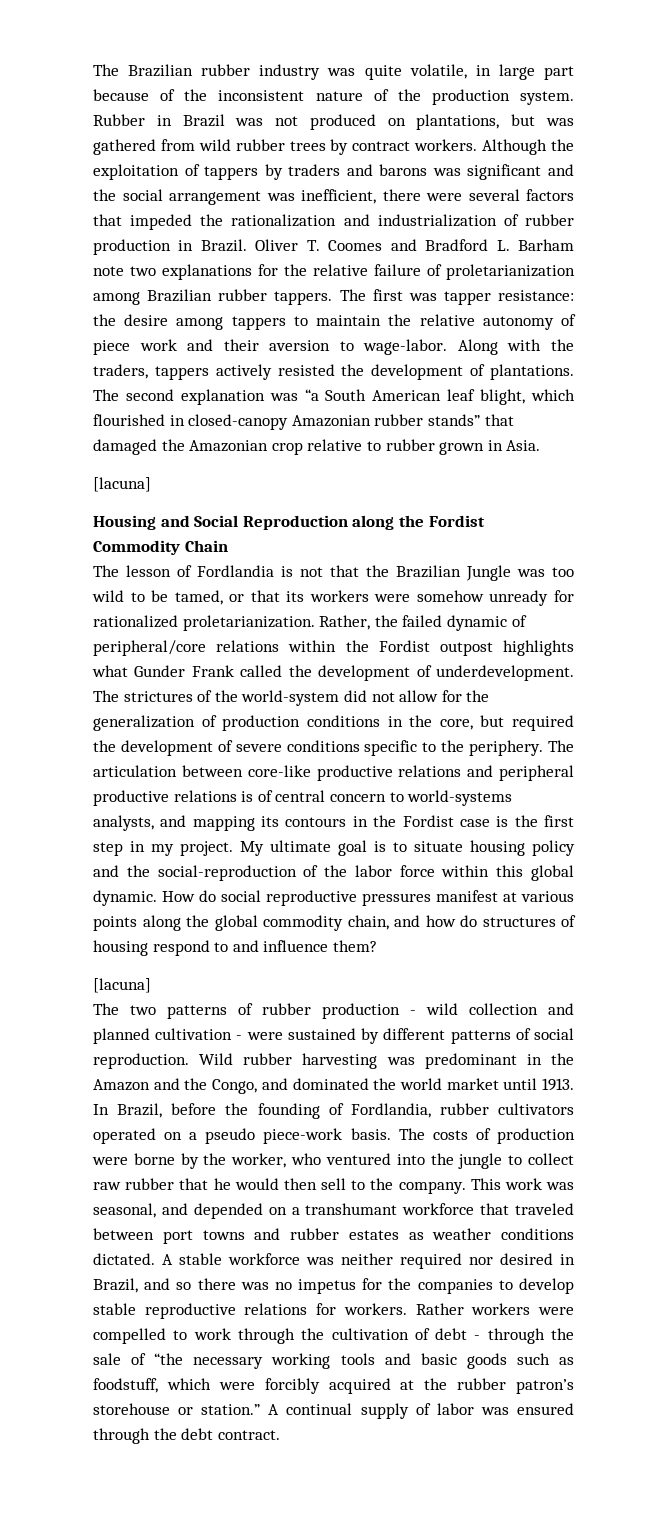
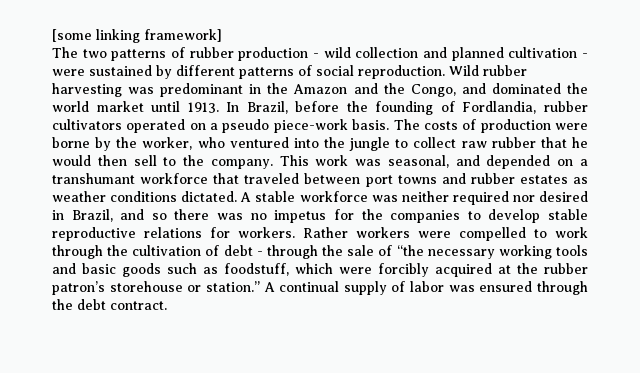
[93,64,574,80] [93,89,574,105] [93,114,574,130] [93,139,574,155] [93,164,574,180] [93,189,574,205] [93,214,574,230] [93,239,575,255] [93,264,575,280] [93,289,574,305] [93,314,576,330] [93,339,574,355] [93,364,574,380] [93,389,576,405] [93,414,514,430] [93,439,541,455] [93,477,151,492] [93,515,485,530] [93,540,228,555] [93,565,574,581] [92,590,574,606] [93,615,527,631] [93,640,574,656] [92,665,574,681] [93,690,490,706] [93,715,574,731] [93,740,575,756] [93,765,574,781] [93,790,513,806] [93,815,574,831] [93,840,575,856] [93,865,574,881] [93,890,574,906] [93,915,576,931] [93,940,377,956] [93,978,151,993] The Brazilian rubber industry was quite volatile, in large part because of the inconsistent nature of the production system. Rubber in Brazil was not produced on plantations, but was gathered from wild rubber trees by contract workers. Although the exploitation of tappers by traders and barons was significant and the social arrangement was inefficient, there were several factors that impeded the rationalization and industrialization of rubber production in Brazil. Oliver T. Coomes and Bradford L. Barham note two explanations for the relative failure of proletarianization among Brazilian rubber tappers. The first was tapper resistance: the desire among tappers to maintain the relative autonomy of piece work and their aversion to wage-labor. Along with the traders, tappers actively resisted the development of plantations. The second explanation was “a South American leaf blight, which flourished in closed-canopy Amazonian rubber stands” that damaged the Amazonian crop relative to rubber grown in Asia. // [lacuna] // Housing and Social Reproduction along the Fordist Commodity Chain // The lesson of Fordlandia is not that the Brazilian Jungle was too wild to be tamed, or that its workers were somehow unready for rationalized proletarianization. Rather, the failed dynamic of peripheral/core relations within the Fordist outpost highlights what Gunder Frank called the development of underdevelopment. The strictures of the world-system did not allow for the generalization of production conditions in the core, but required the development of severe conditions specific to the periphery. The articulation between core-like productive relations and peripheral productive relations is of central concern to world-systems analysts, and mapping its contours in the Fordist case is the first step in my project. My ultimate goal is to situate housing policy and the social-reproduction of the labor force within this global dynamic. How do social reproductive pressures manifest at various points along the global commodity chain, and how do structures of housing respond to and influence them? // [lacuna] -> [52,29,222,43] [some linking framework]

